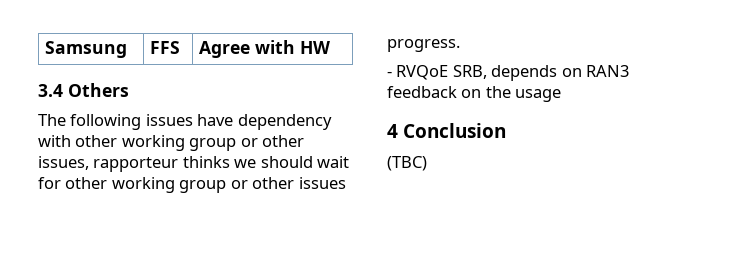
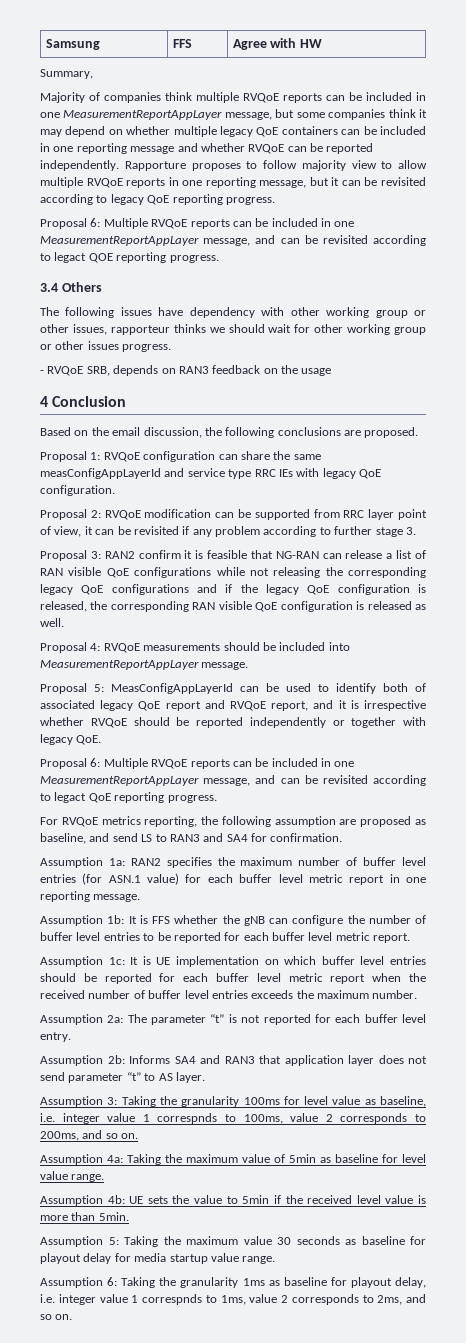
(331, 47) none -> [40,69,93,79] [40,92,426,103] [40,109,427,120] [40,126,426,137] [40,143,374,154] [40,160,427,171] [40,177,427,188] [40,194,275,205] [40,218,355,229] [40,235,427,246] [40,252,219,263] // Summary, // Majority of companies think multiple RVQoE reports can be included in one MeasurementReportAppLayer message, but some companies think it may depend on whether multiple legacy QoE containers can be included in one reporting message and whether RVQoE can be reported independently. Rapporture proposes to follow majority view to allow multiple RVQoE reports in one reporting message, but it can be revisited according to legacy QoE reporting progress. // Proposal 6: Multiple RVQoE reports can be included in one MeasurementReportAppLayer message, and can be revisited according to legact QOE reporting progress.
[387,156,427,171] (TBC) -> [40,427,419,438] [40,451,321,462] [40,468,381,479] [40,485,115,496] [40,509,428,520] [40,526,416,537] [40,550,427,561] [40,567,426,578] [40,584,426,595] [40,601,427,612] [40,618,64,627] [40,642,350,653] [40,660,249,670] [40,683,426,694] [40,700,426,711] [40,717,426,728] [40,734,102,745] [40,758,355,769] [40,775,427,786] [40,792,217,803] [40,816,426,827] [40,833,343,844] [40,857,427,868] [40,873,427,885] [40,891,141,902] [40,915,426,926] [40,932,411,943] [40,956,426,967] [40,973,427,984] [40,990,418,999] [40,1014,427,1025] [40,1032,71,1042] [40,1055,427,1066] [40,1072,205,1083] [40,1096,427,1107] [40,1113,426,1124] [40,1130,139,1141] [40,1154,426,1165] [40,1171,105,1182] [40,1195,427,1206] [40,1212,129,1221] [40,1236,426,1247] [40,1253,276,1264] [40,1277,426,1288] [40,1294,426,1305] [40,1314,73,1320] Based on the email discussion, the following conclusions are proposed. // Proposal 1: RVQoE configuration can share the same measConfigAppLayerId and service type RRC IEs with legacy QoE configuration. // Proposal 2: RVQoE modification can be supported from RRC layer point of view, it can be revisited if any problem according to further stage 3. // Proposal 3: RAN2 confirm it is feasible that NG-RAN can release a list of RAN visible QoE configurations while not releasing the corresponding legacy QoE configurations and if the legacy QoE configuration is released, the corresponding RAN visible QoE configuration is released as well. // Proposal 4: RVQoE measurements should be included into MeasurementReportAppLayer message. // Proposal 5: MeasConfigAppLayerId can be used to identify both of associated legacy QoE report and RVQoE report, and it is irrespective whether RVQoE should be reported independently or together with legacy QoE. // Proposal 6: Multiple RVQoE reports can be included in one MeasurementReportAppLayer message, and can be revisited according to legact QoE reporting progress. // For RVQoE metrics reporting, the following assumption are proposed as baseline, and send LS to RAN3 and SA4 for confirmation. // Assumption 1a: RAN2 specifies the maximum number of buffer level entries (for ASN.1 value) for each buffer level metric report in one reporting message. // Assumption 1b: It is FFS whether the gNB can configure the number of buffer level entries to be reported for each buffer level metric report. // Assumption 1c: It is UE implementation on which buffer level entries should be reported for each buffer level metric report when the received number of buffer level entries exceeds the maximum number. // Assumption 2a: The parameter “t” is not reported for each buffer level entry. // Assumption 2b: Informs SA4 and RAN3 that application layer does not send parameter “t” to AS layer. // Assumption 3: Taking the granularity 100ms for level value as baseline, i.e. integer value 1 correspnds to 100ms, value 2 corresponds to 200ms, and so on. // Assumption 4a: Taking the maximum value of 5min as baseline for level value range. // Assumption 4b: UE sets the value to 5min if the received level value is more than 5min. // Assumption 5: Taking the maximum value 30 seconds as baseline for playout delay for media startup value range. // Assumption 6: Taking the granularity 1ms as baseline for playout delay, i.e. integer value 1 correspnds to 1ms, value 2 corresponds to 2ms, and so on.

